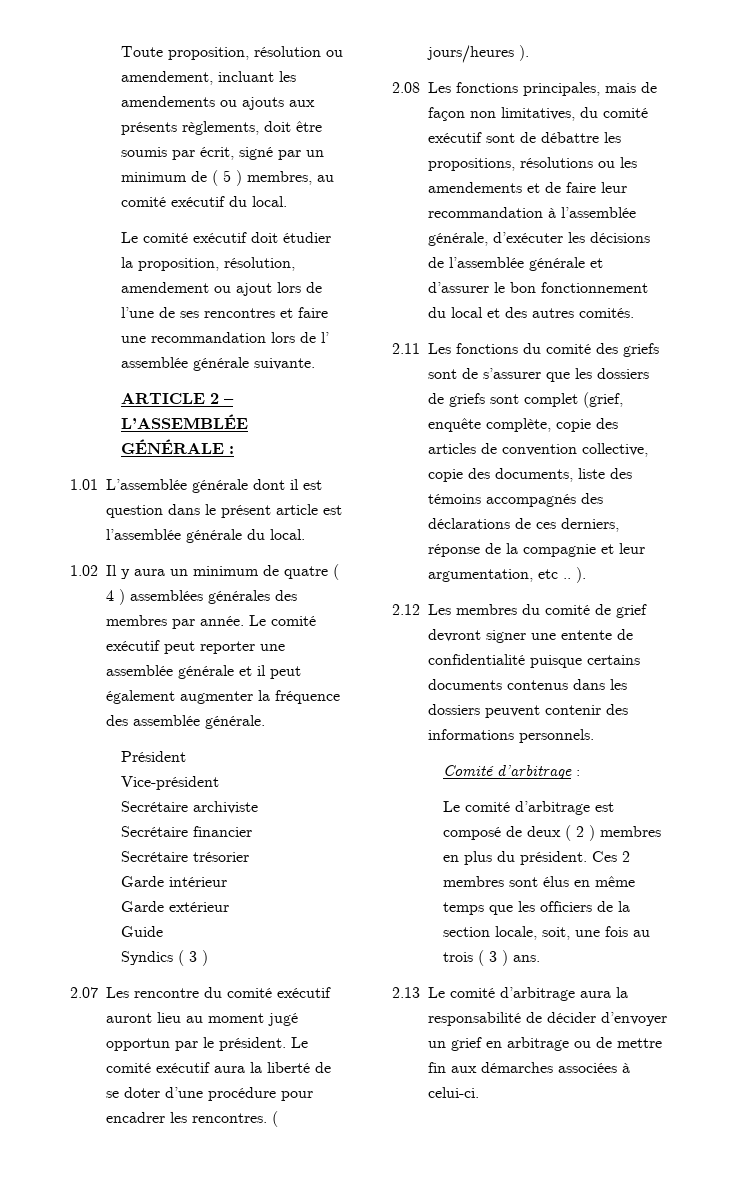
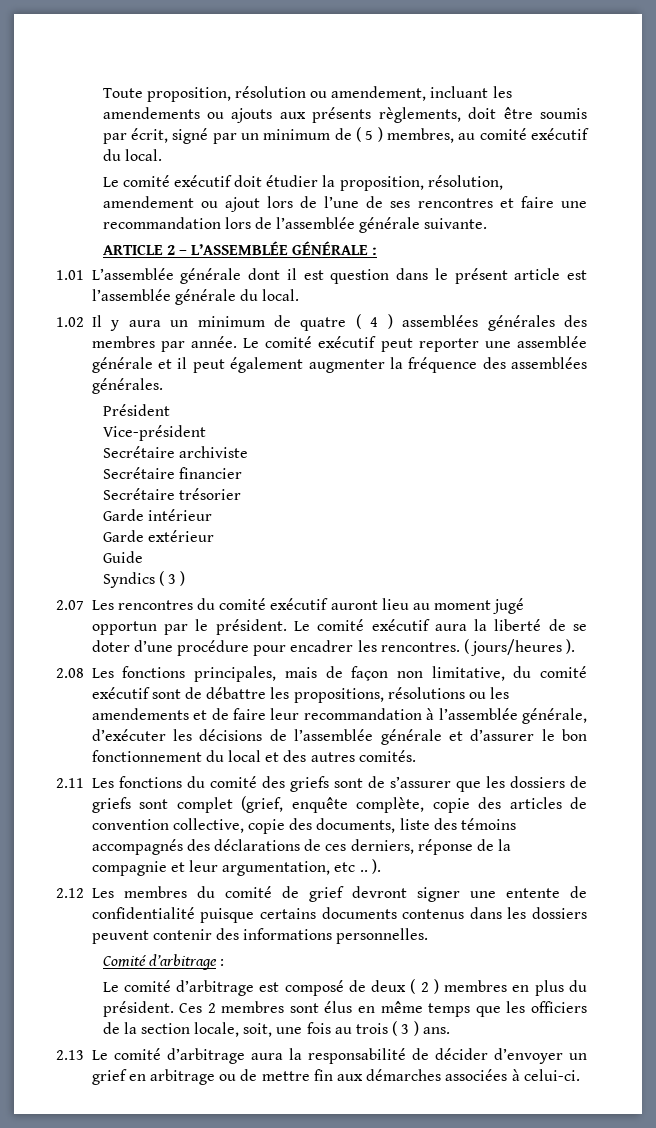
[321,332,330,343] [121,357,189,368] l’ assemblée -> [276,217,356,229] l’assemblée
[133,715,265,729] assemblée générale. -> [510,357,587,369] [91,378,163,394] assemblées générales.
[134,988,199,998] rencontre -> [117,600,193,610] rencontres
[501,107,575,121] limitatives, -> [431,666,505,681] limitative,
[519,729,594,743] personnels. -> [336,928,429,944] personnelles.

